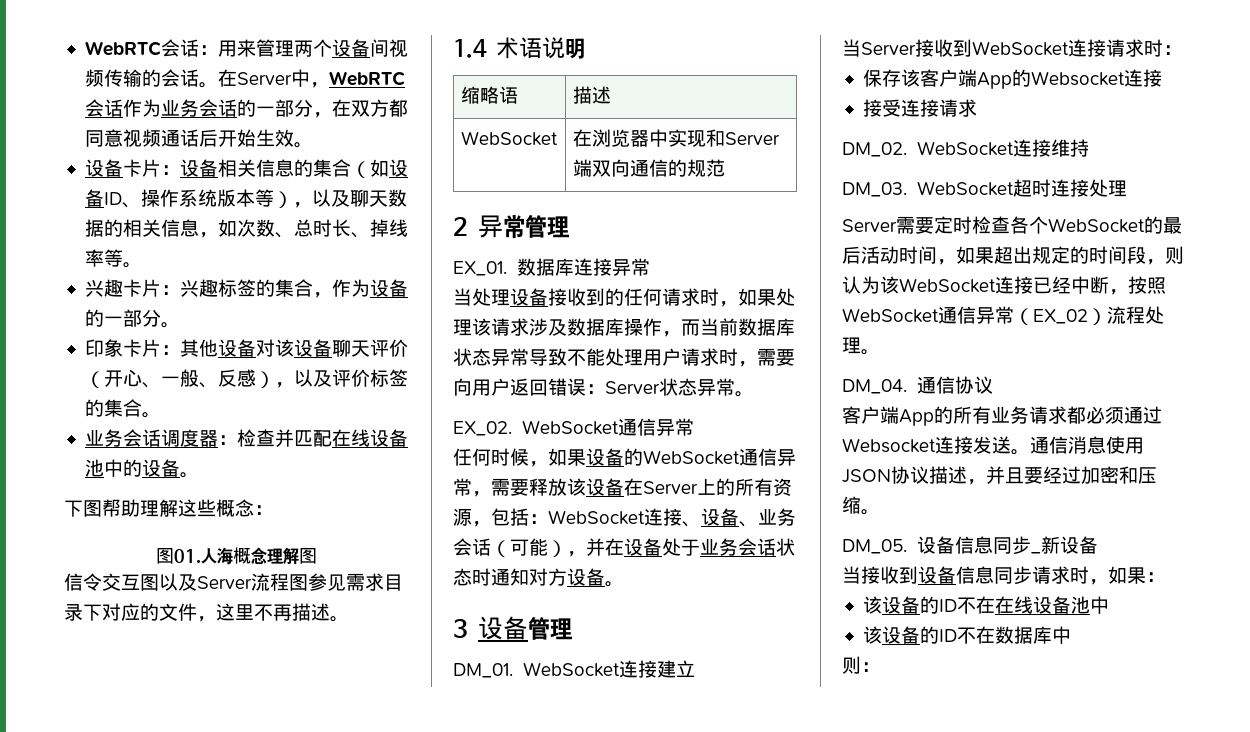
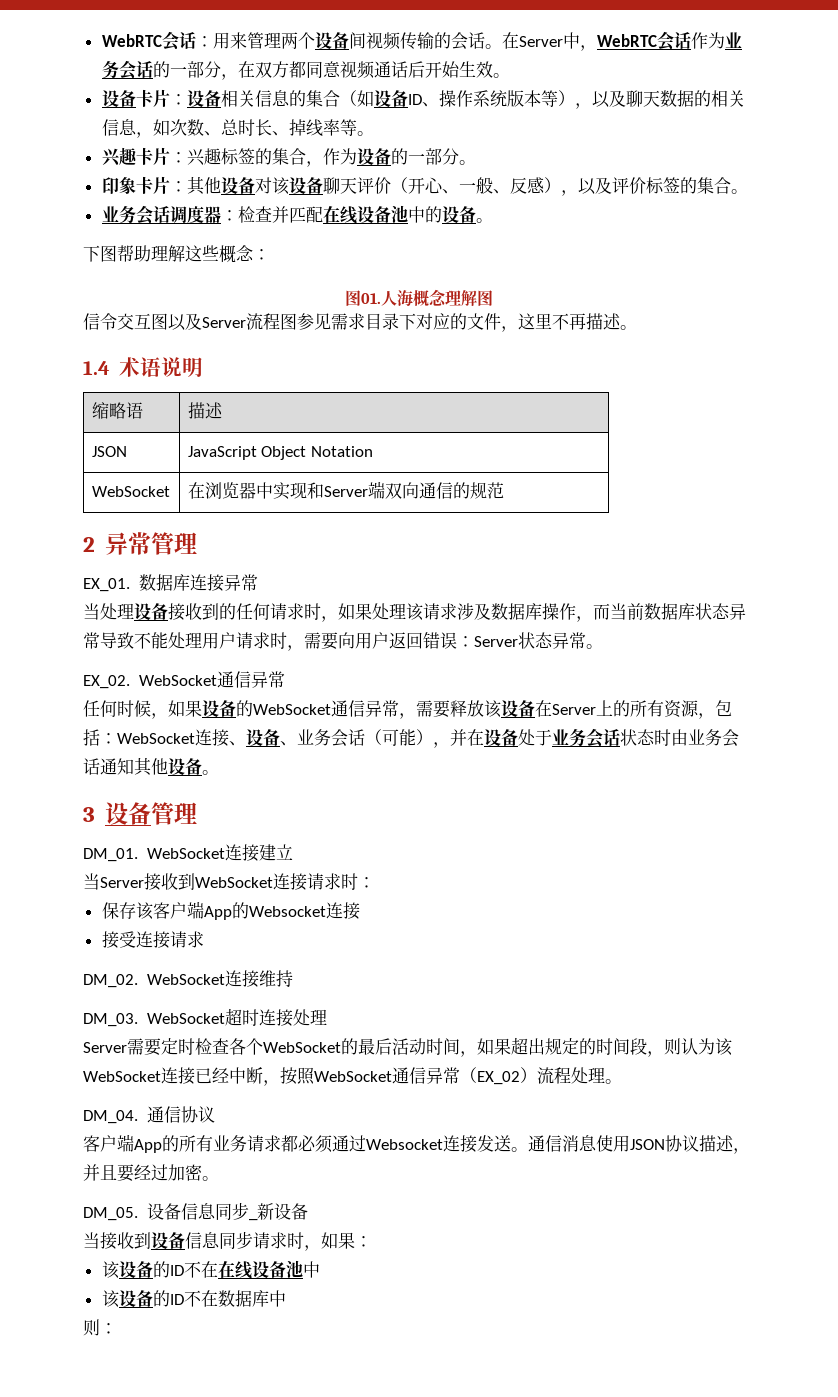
(611, 95) none -> [91,446,127,457] [187,446,373,460] // JSON | JavaScript Object Notation
[491,568,567,586] 通知对方 -> [671,729,739,747] [83,757,168,776] 由业务会话通知其他
[1119,466,1157,484] [842,496,861,514] 和压缩 -> (202, 1172) none

